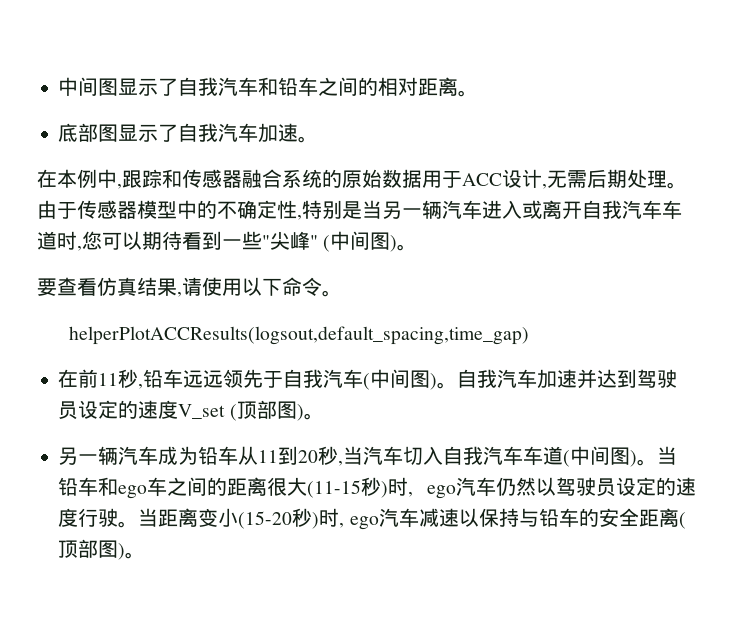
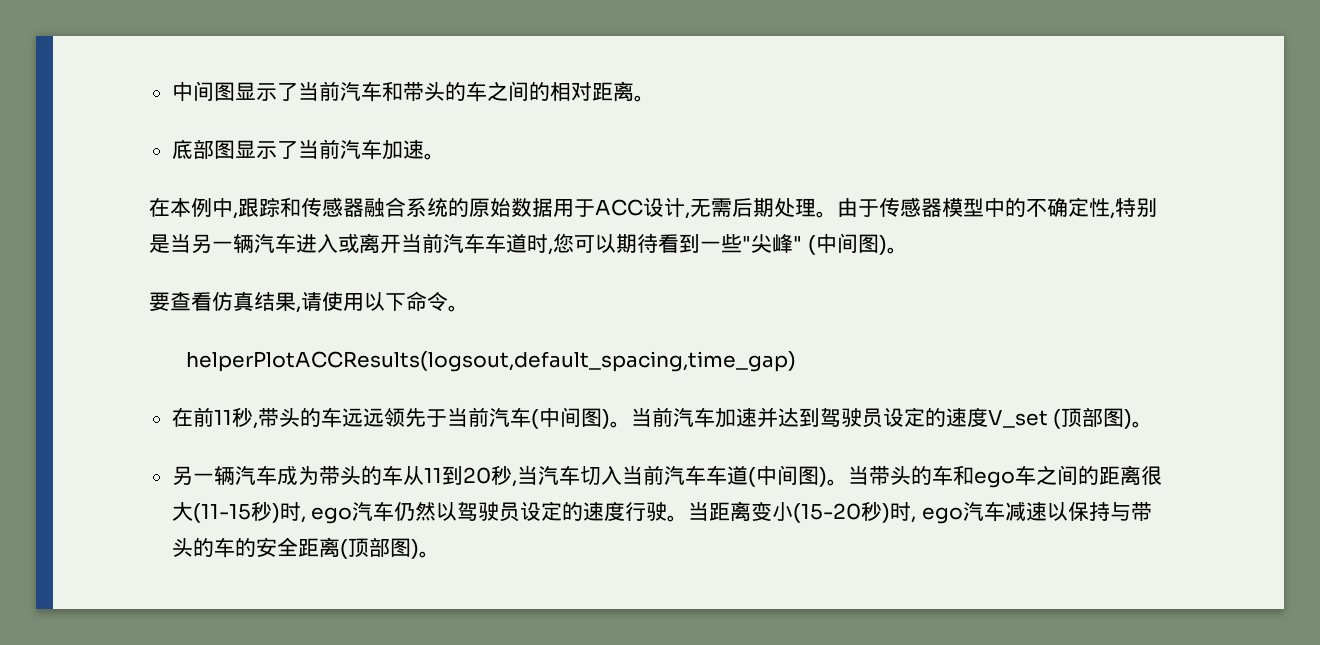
[178,77,299,97] 自我汽车和铅 -> [297,81,466,102] 当前汽车和带头的
[178,123,219,142] 自我 -> [297,139,340,159] 当前
[582,200,622,219] 自我 -> [401,233,443,253] 当前
[143,369,164,388] 铅 -> [257,407,321,428] 带头的
[283,369,324,388] 自我 -> [446,407,489,427] 当前
[457,369,498,388] 自我 -> [630,407,673,427] 当前
[198,446,219,465] 铅 -> [318,465,382,486] 带头的
[443,446,484,465] 自我 -> [621,465,664,485] 当前
[58,477,79,496] 铅 -> [868,465,932,486] 带头的
[538,508,559,527] 铅 -> [1130,501,1152,522] [171,538,214,557] 带头的

